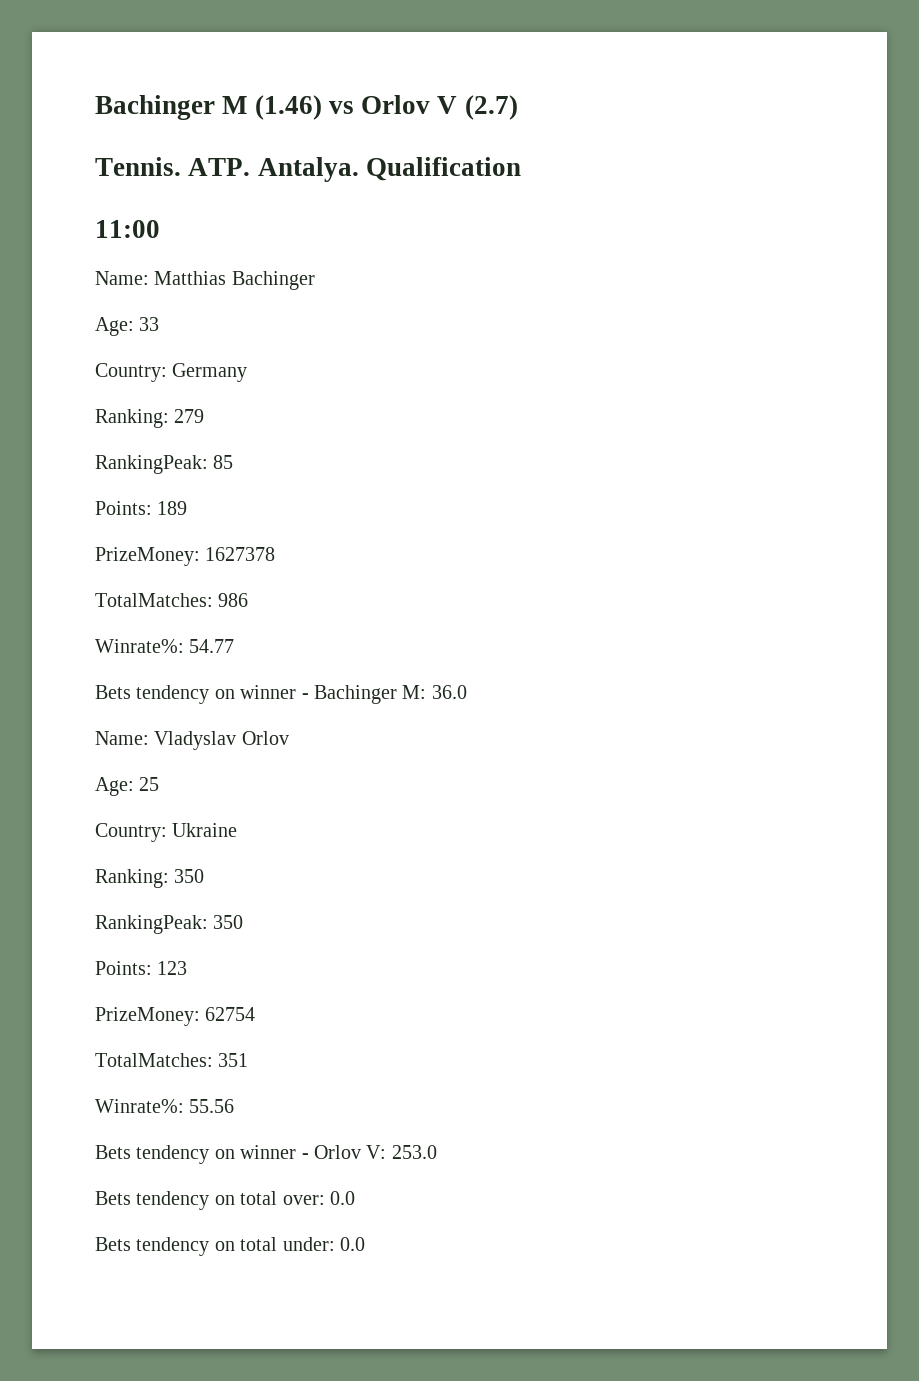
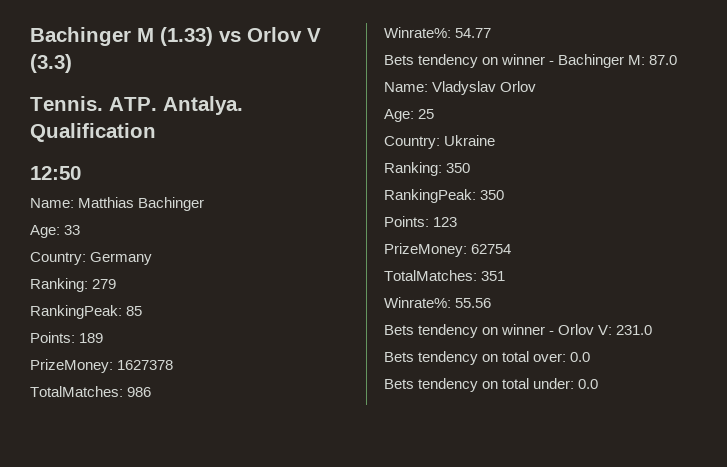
[254,95,322,120] (1.46) -> [160,27,213,46] (1.33)
[464,95,518,120] (2.7) -> [30,54,72,73] (3.3)
[95,220,160,238] 11:00 -> [30,166,81,180] 12:50
[431,685,467,699] 36.0 -> [649,55,678,65] 87.0
[391,1145,437,1159] 253.0 -> [616,325,653,335] 231.0

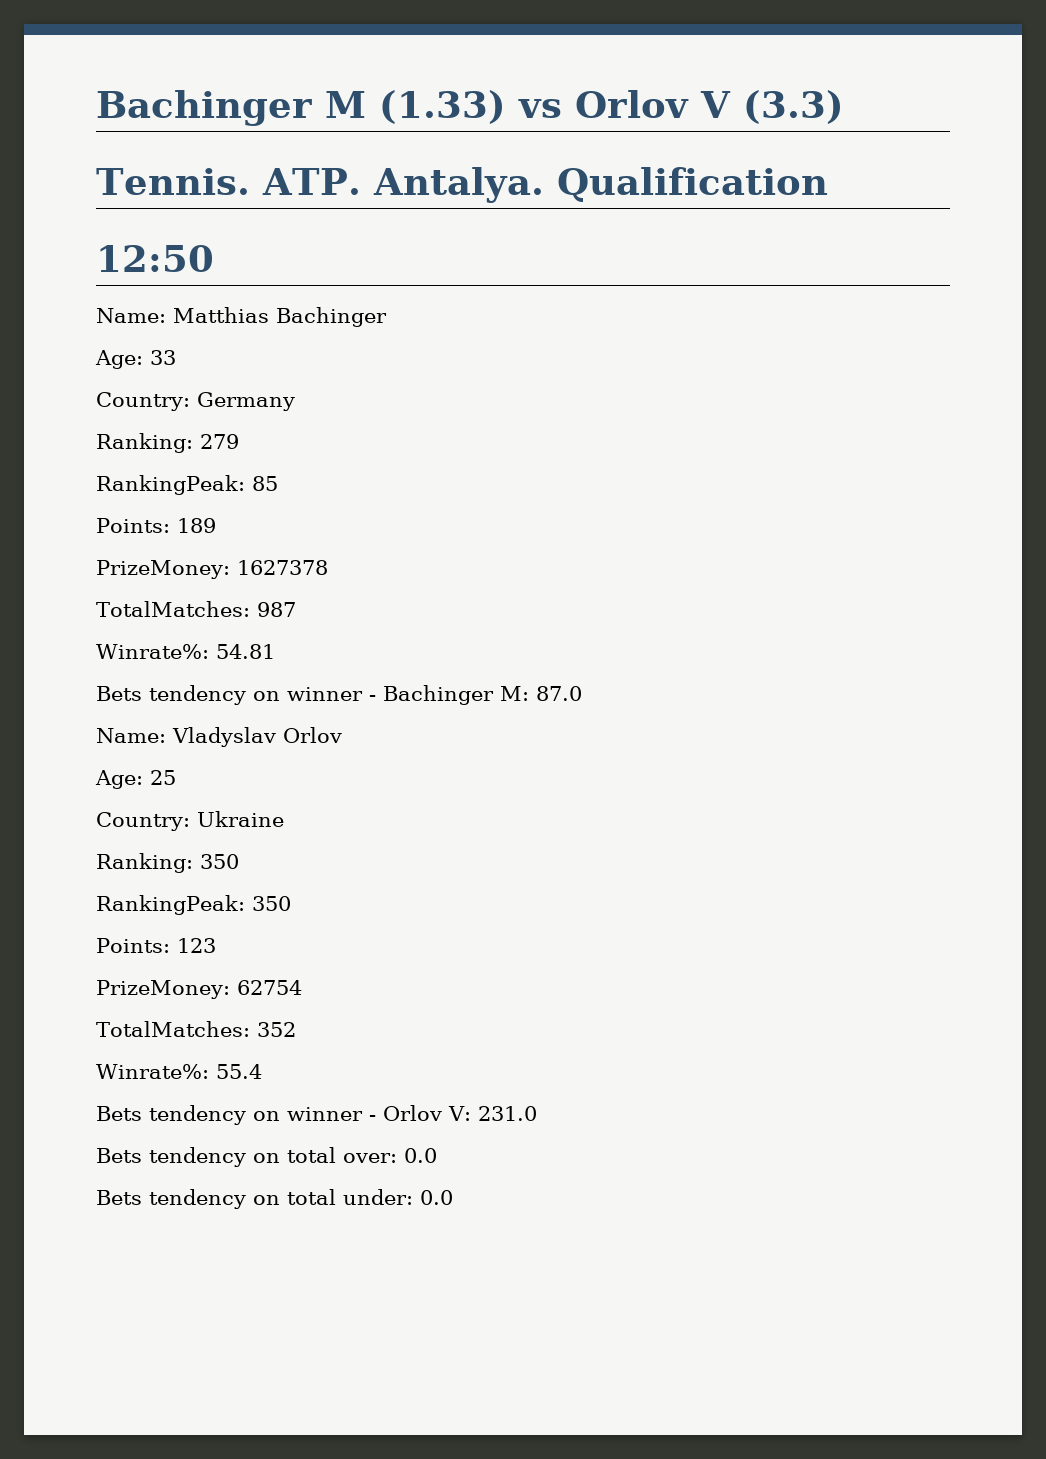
[127,387,152,397] [384,27,492,38] 986 // Winrate%: 54.77 -> [256,602,296,617] [96,644,275,659] 987 // Winrate%: 54.81
[481,271,506,281] [384,297,492,308] 351 // Winrate%: 55.56 -> [256,1022,296,1037] [96,1064,262,1079] 352 // Winrate%: 55.4

